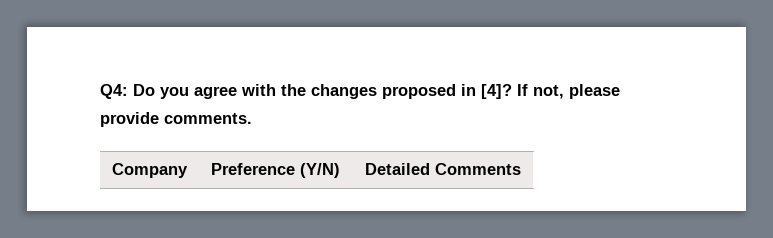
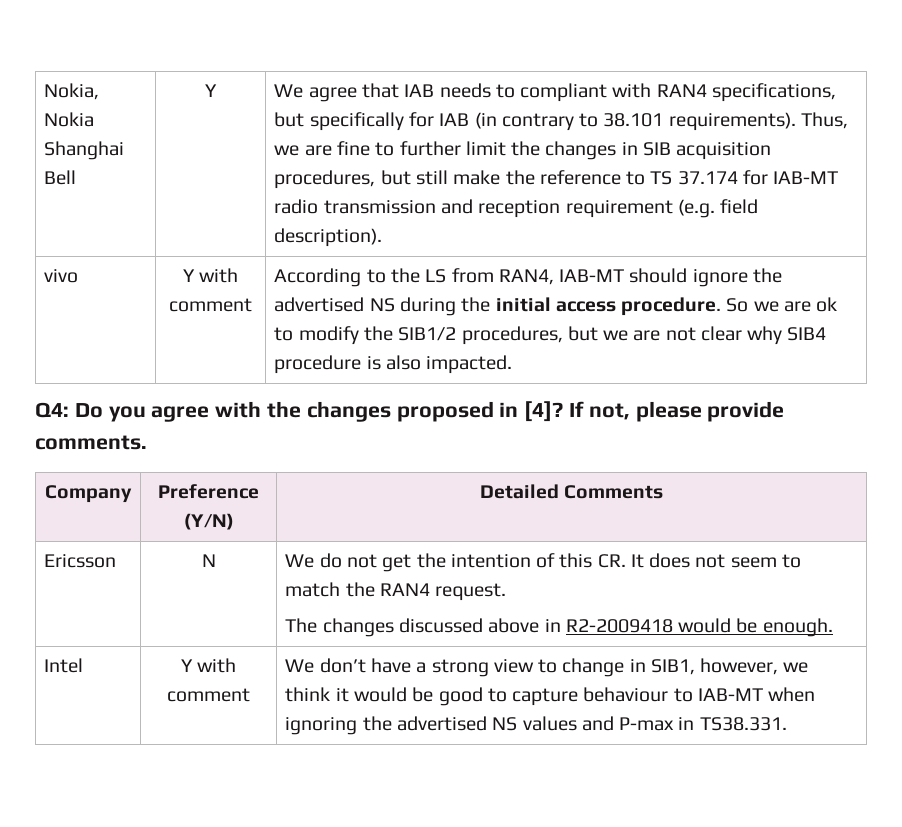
(100, 91) none -> [44,83,100,100] [44,112,95,127] [44,141,125,160] [44,170,77,185] [205,84,217,97] [274,83,836,102] [274,112,848,131] [274,141,772,160] [274,170,839,189] [274,199,759,218] [274,228,383,247] [44,269,79,283] [182,268,239,283] [169,298,252,312] [274,268,782,287] [274,297,838,316] [274,326,827,345] [274,355,513,374] Nokia, Nokia Shanghai Bell | Y | We agree that IAB needs to compliant with RAN4 specifications, but specifically for IAB (in contrary to 38.101 requirements). Thus, we are fine to further limit the changes in SIB acquisition procedures, but still make the reference to TS 37.174 for IAB-MT radio transmission and reception requirement (e.g. field description). // vivo | Y with comment | According to the LS from RAN4, IAB-MT should ignore the advertised NS during the initial access procedure. So we are ok to modify the SIB1/2 procedures, but we are not clear why SIB4 procedure is also impacted. //
(521, 169) none -> [44,554,117,568] [201,554,216,567] [285,553,801,572] [285,582,507,601] [285,618,833,637] [44,658,84,673] [180,658,237,673] [167,688,250,702] [285,658,809,677] [285,687,816,706] [285,716,787,735] // Ericsson | N | We do not get the intention of this CR. It does not seem to match the RAN4 request. // The changes discussed above in R2-2009418 would be enough. // Intel | Y with comment | We don’t have a strong view to change in SIB1, however, we think it would be good to capture behaviour to IAB-MT when ignoring the advertised NS values and P-max in TS38.331.

